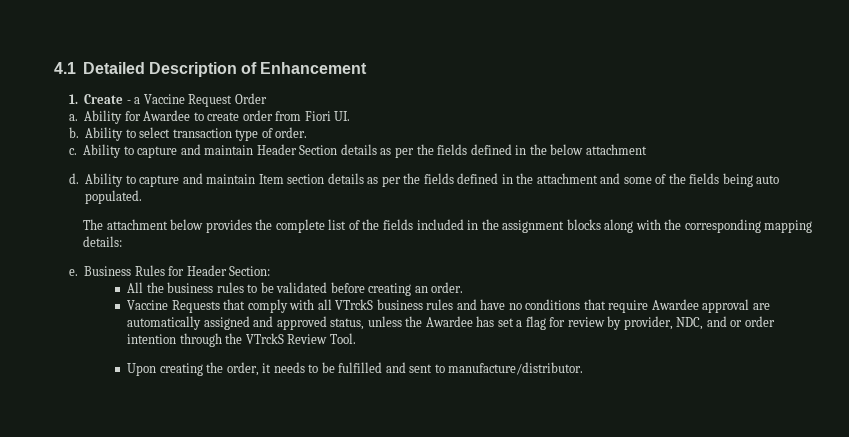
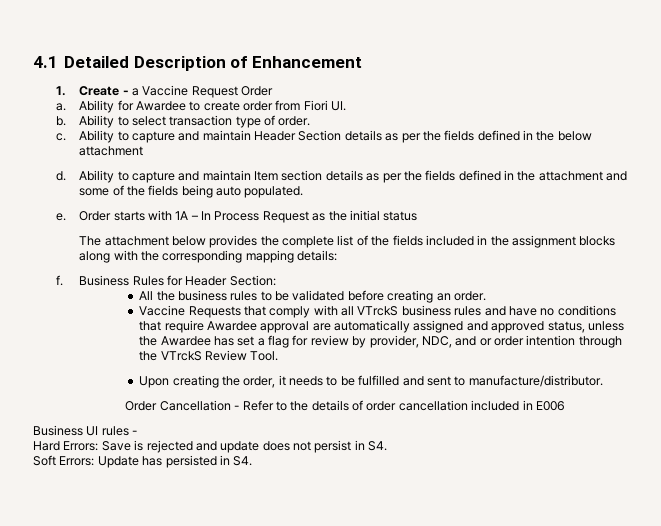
(143, 197) none -> [56,210,418,223] // e. Order starts with 1A – In Process Request as the initial status
[68,269,78,276] e. -> [56,275,64,286] f.
(584, 368) none -> [125,400,565,411] [33,425,138,436] [33,440,388,453] [33,455,253,468] // Order Cancellation - Refer to the details of order cancellation included in E006 // Business UI rules - // Hard Errors: Save is rejected and update does not persist in S4. // Soft Errors: Update has persisted in S4.

